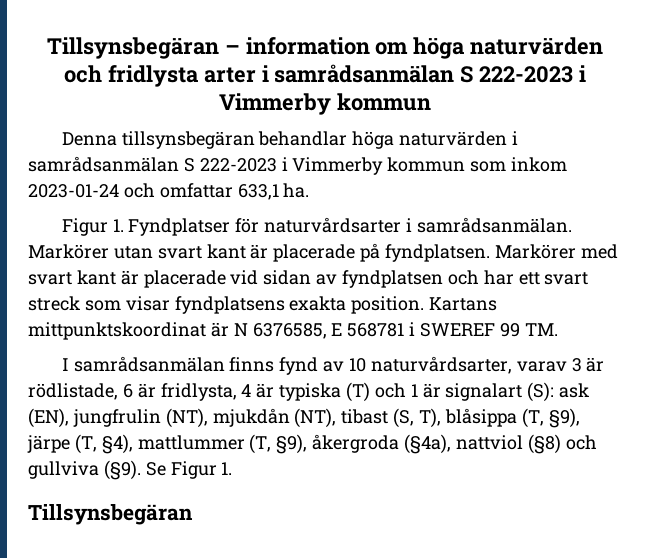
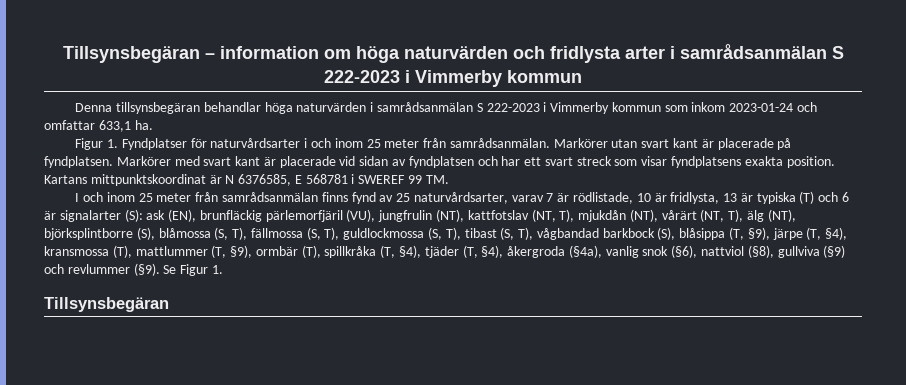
(412, 225) none -> [310,138,447,148] och inom 25 meter från
(69, 364) none -> [83,192,219,202] och inom 25 meter från
[348,358,366,372] 10 -> [396,193,411,202] 25
[571,358,582,372] 3 -> [546,193,554,202] 7
[122,384,133,398] 6 -> [636,193,651,202] 10
[241,384,252,397] 4 -> [723,193,738,202] 13
[410,382,590,402] [28,408,442,428] 1 är signalart (S): ask (EN), jungfrulin (NT), mjukdån (NT), tibast (S, T), -> [841,192,849,202] [44,209,796,222] [44,227,676,240] 6 är signalarter (S): ask (EN), brunfläckig pärlemorfjäril (VU), jungfrulin (NT), kattfotslav (NT, T), mjukdån (NT), vårärt (NT, T), älg (NT), björksplintborre (S), blåmossa (S, T), fällmossa (S, T), guldlockmossa (S, T), tibast (S, T), vågbandad barkbock (S),
(133, 444) none -> [44,245,132,258] kransmossa (T),
[312,434,597,454] [28,461,99,479] åkergroda (§4a), nattviol (§8) och gullviva -> [255,245,846,258] [44,264,130,274] ormbär (T), spillkråka (T, §4), tjäder (T, §4), åkergroda (§4a), vanlig snok (§6), nattviol (§8), gullviva (§9) och revlummer

